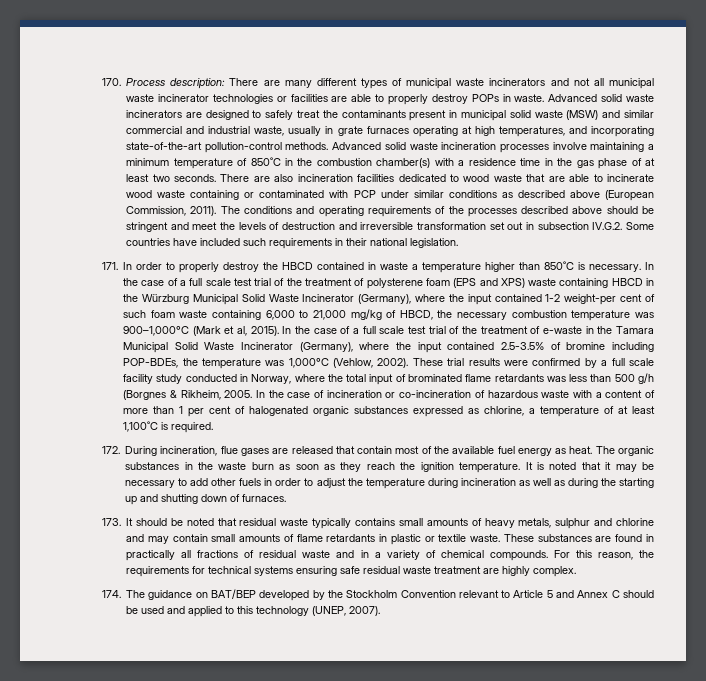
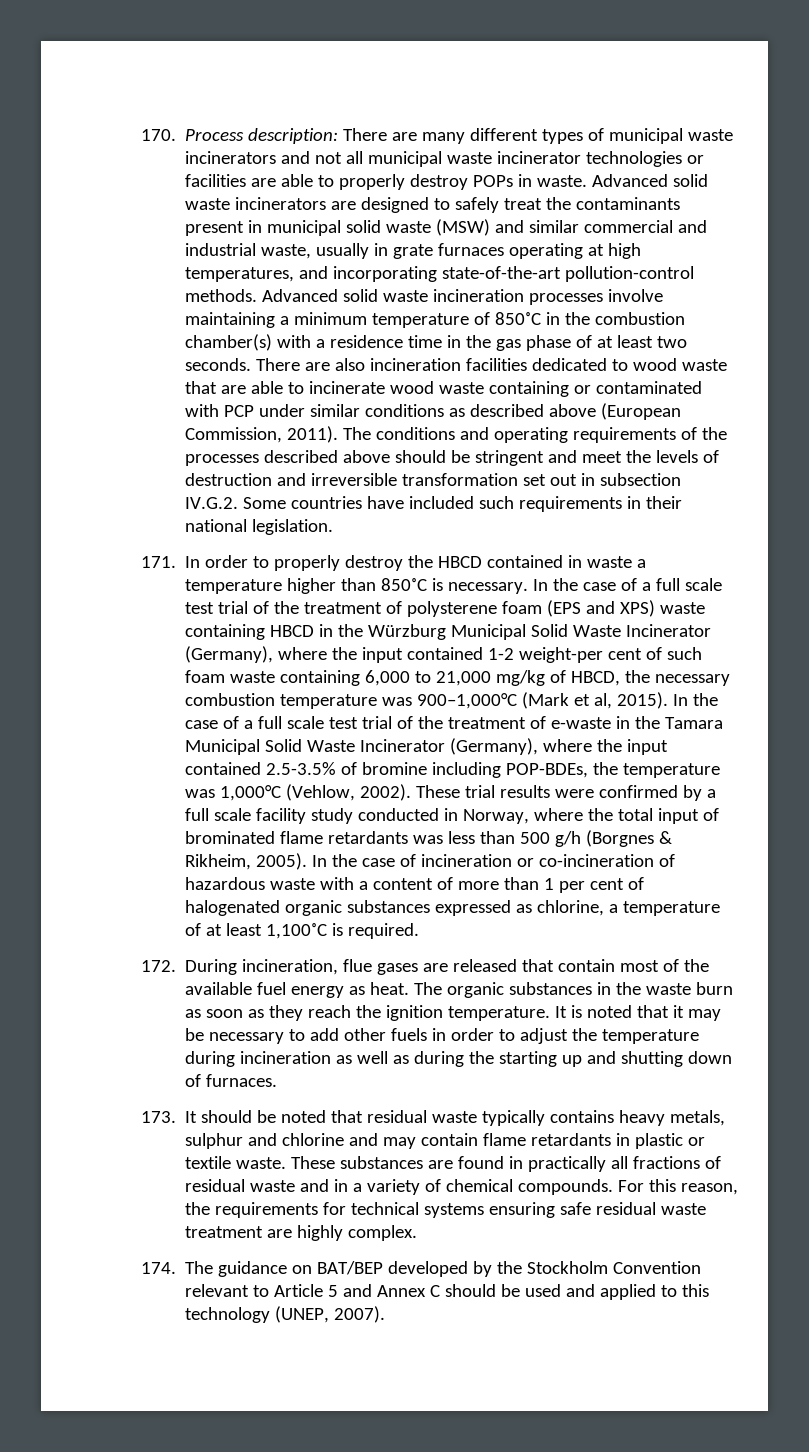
[224,390,253,398] 2005. -> [255,853,307,870] 2005).
[398,518,482,526] small amounts of -> (614, 1116) none
[211,534,294,542] small amounts of -> (478, 1139) none

